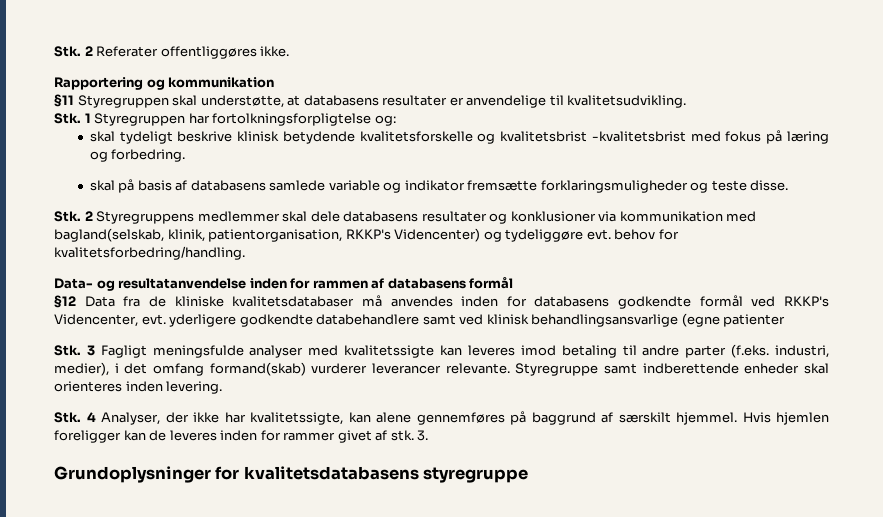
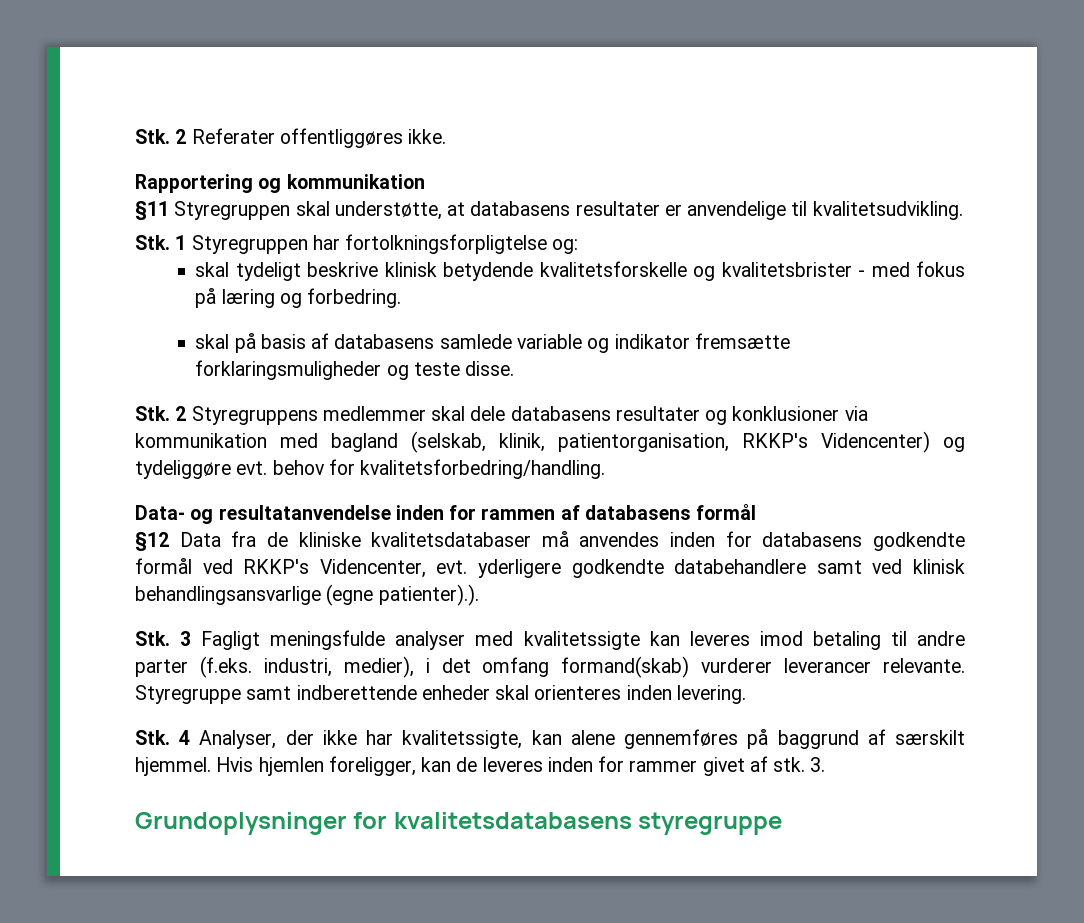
[500,131,686,142] kvalitetsbrist -kvalitetsbrist -> [721,262,866,277] kvalitetsbrister -
[54,228,164,242] bagland(selskab, -> [331,431,486,453] bagland (selskab,
[723,314,786,327] patienter -> [378,584,479,606] patienter).).
[54,430,121,443] foreligger -> [328,756,416,776] foreligger,

